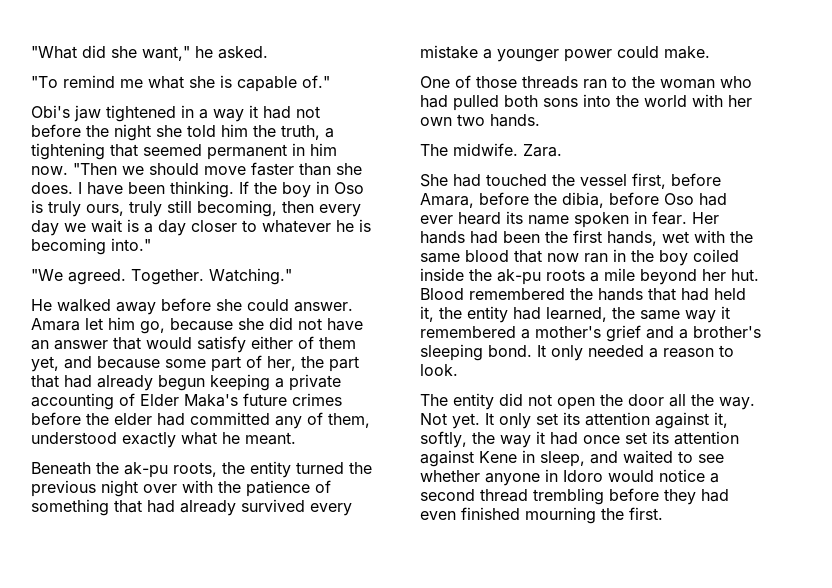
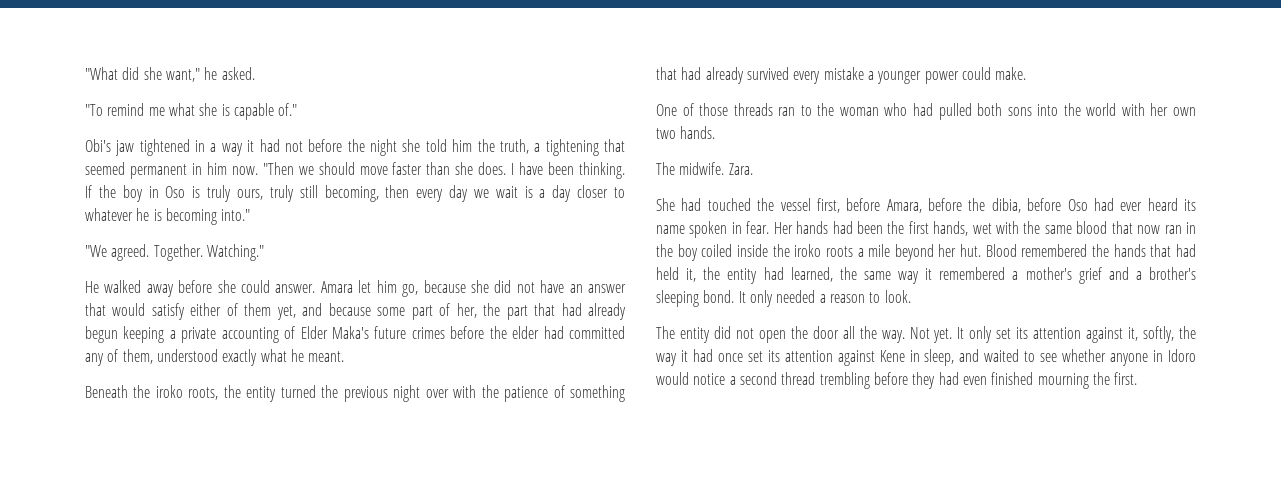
[124,462,168,478] ak-pu -> [155,385,183,398] iroko
[497,269,541,285] ak-pu -> [794,244,822,257] iroko

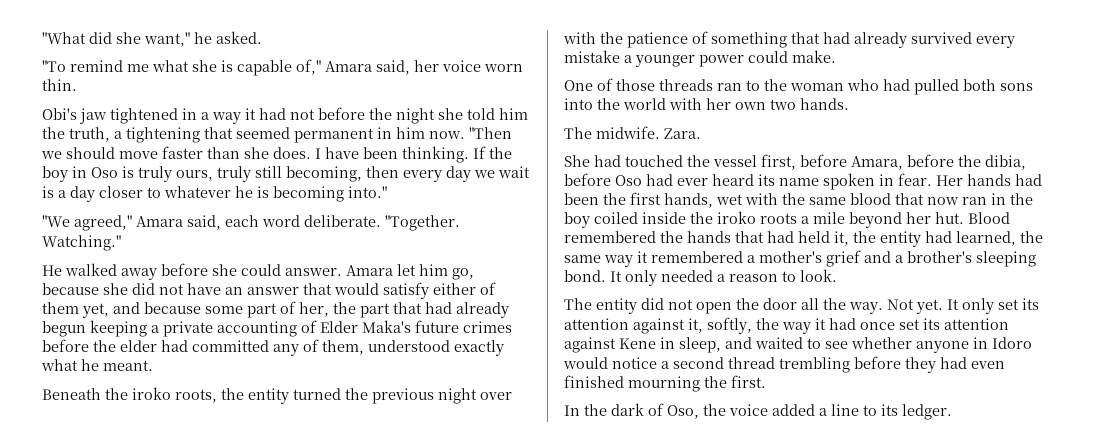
[278,103,298,116] of." -> [296,59,523,75] [42,79,77,91] of," Amara said, her voice worn thin.
[111,244,203,261] agreed. Together. -> [74,215,460,231] agreed," Amara said, each word deliberate. "Together.
(1138, 378) none -> [564,403,952,420] // In the dark of Oso, the voice added a line to its ledger.

